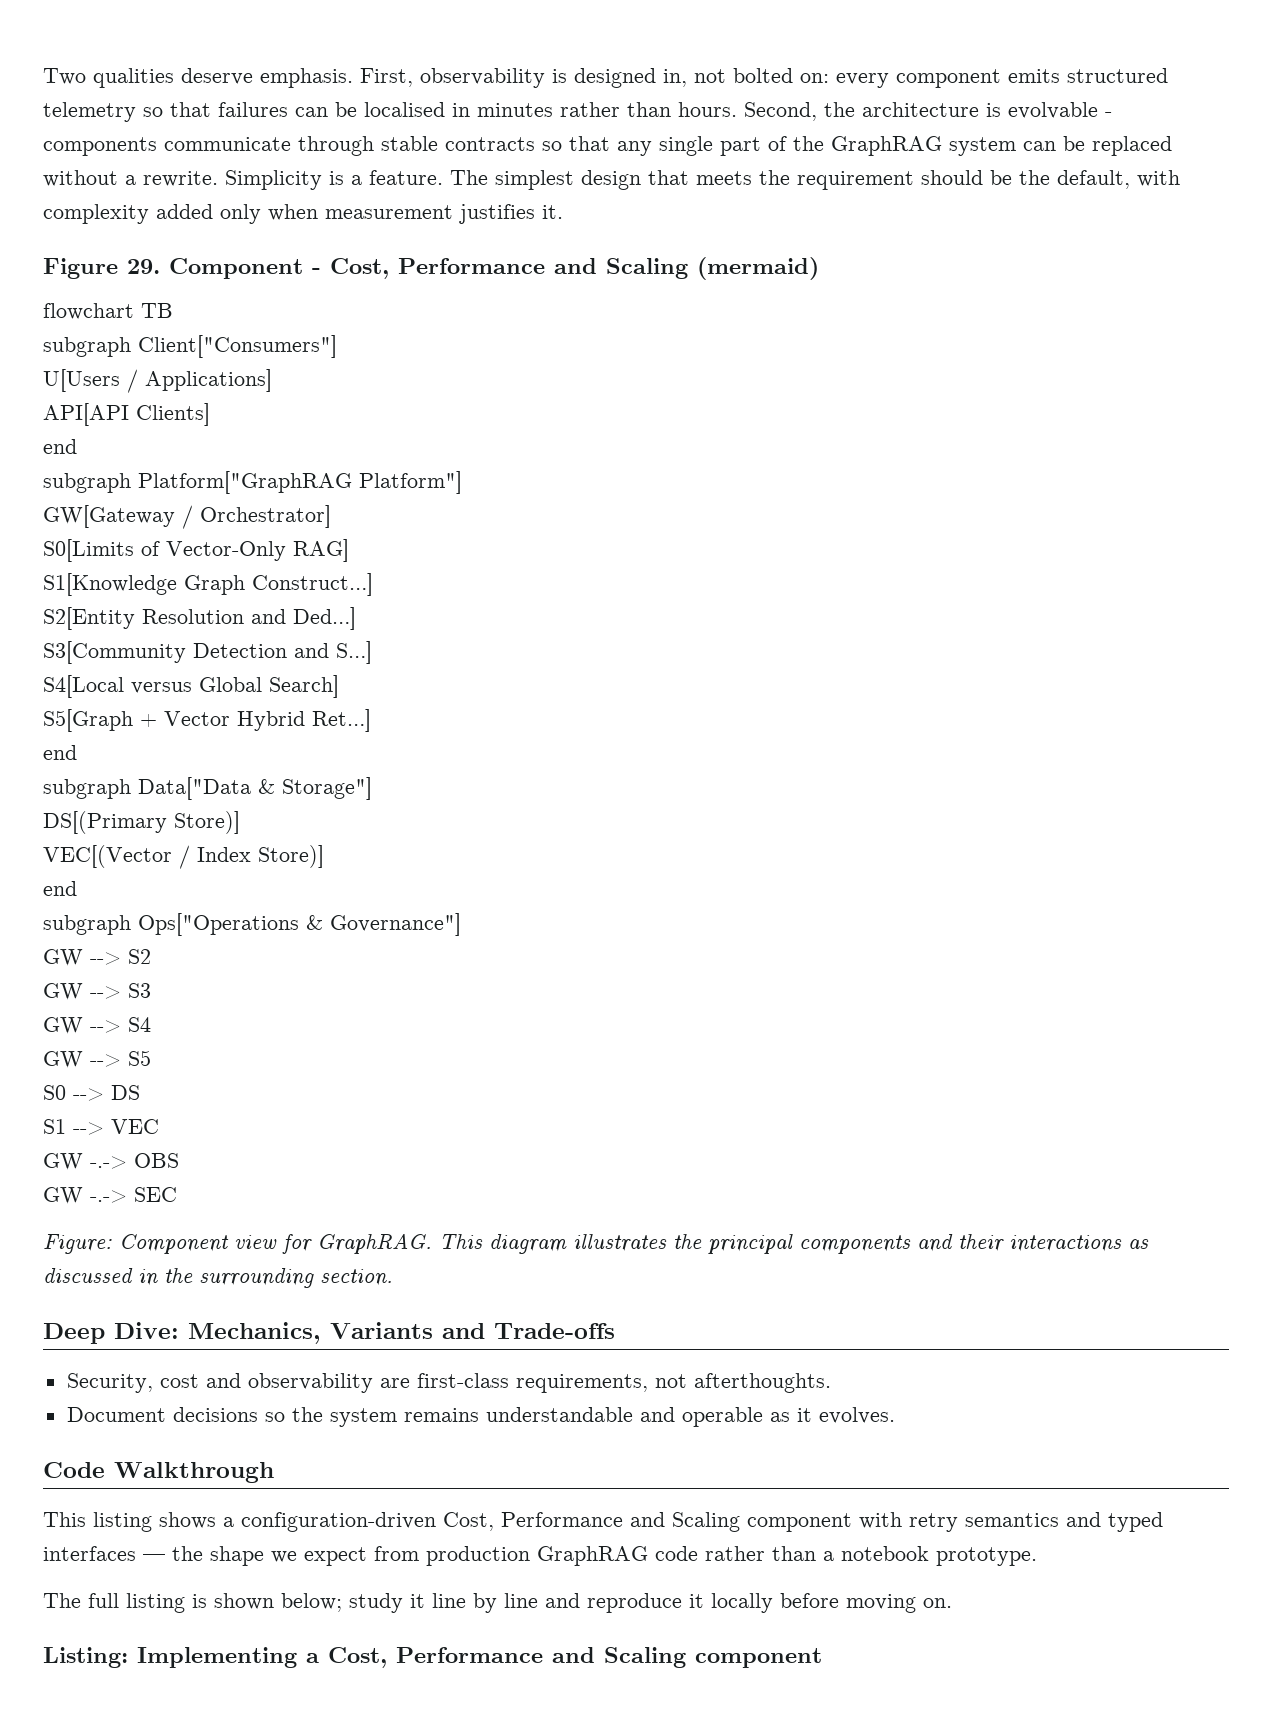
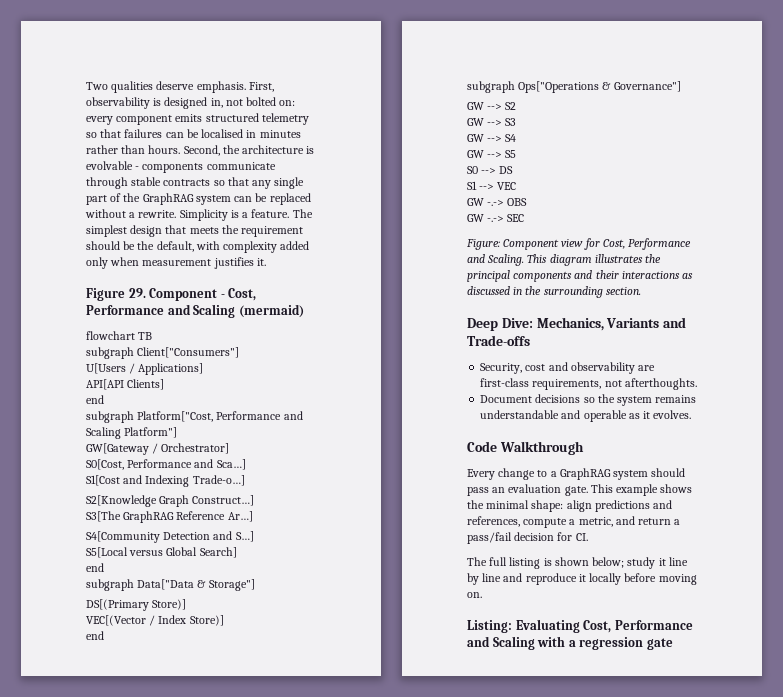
[138,471,352,494] Platform["GraphRAG -> [137,411,303,422] [86,427,121,439] Platform["Cost, Performance and Scaling
[43,539,349,562] [43,573,373,596] [43,607,356,630] [43,641,186,664] S0[Limits of Vector-Only RAG] // S1[Knowledge Graph Construct…] // S2[Entity Resolution and Ded…] // S3[Community -> [86,459,246,470] [86,475,245,487] [86,495,255,507] [86,511,253,523] [86,531,160,543] S0[Cost, Performance and Sca…] // S1[Cost and Indexing Trade-o…] // S2[Knowledge Graph Construct…] // S3[The GraphRAG Reference Ar…] // S4[Community
[43,675,124,698] S4[Local -> [86,547,128,558] S5[Local
[43,709,371,732] // S5[Graph + Vector Hybrid Ret…] -> (237, 552) none
[317,1233,432,1254] GraphRAG. -> [602,238,692,250] [467,254,525,266] Cost, Performance and Scaling.
[43,1512,1163,1532] [43,1546,1037,1566] This listing shows a configuration-driven Cost, Performance and Scaling component with retry semantics and typed interfaces — the shape we expect from production GraphRAG code rather than a notebook prototype. -> [467,468,686,480] [467,484,693,496] [467,500,673,512] [467,516,681,528] [467,532,588,544] Every change to a GraphRAG system should pass an evaluation gate. This example shows the minimal shape: align predictions and references, compute a metric, and return a pass/fail decision for CI.
[137,1647,822,1668] Implementing a Cost, Performance and Scaling component -> [515,619,693,633] [467,636,673,650] Evaluating Cost, Performance and Scaling with a regression gate

